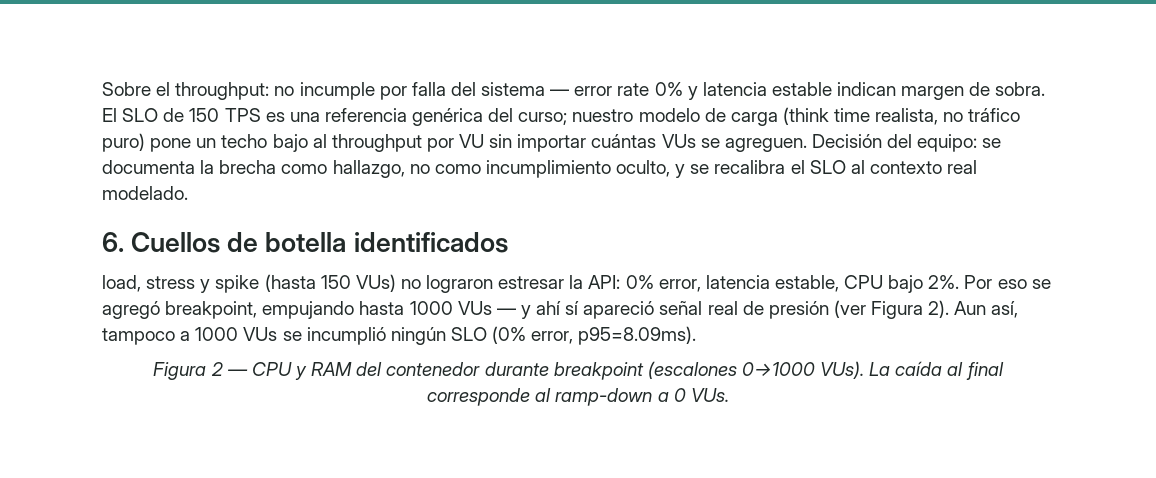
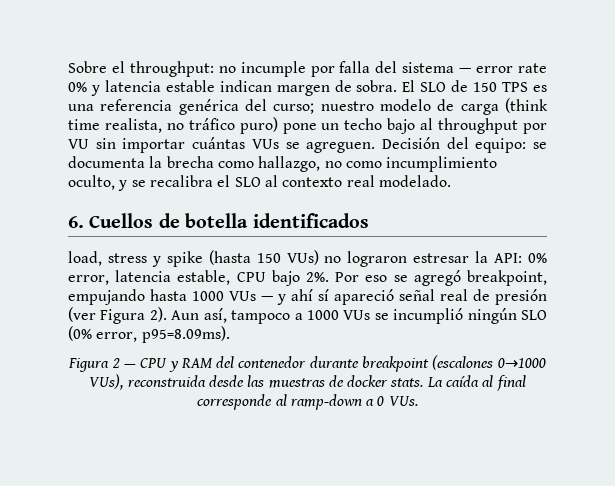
[820,361,865,379] VUs). -> [89,374,424,390] VUs), reconstruida desde las muestras de docker stats.

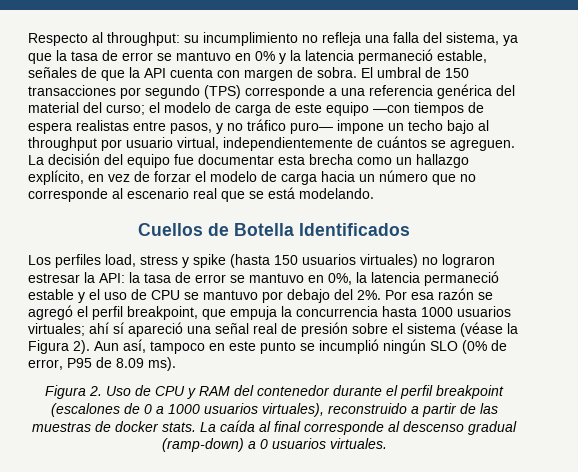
[68,61,548,77] [68,80,272,96] Sobre el throughput: no incumple por falla del sistema — error rate 0% y latencia estable indican -> [28,32,518,46] [28,49,487,64] [28,67,240,81] Respecto al throughput: su incumplimiento no refleja una falla del sistema, ya que la tasa de error se mantuvo en 0% y la latencia permaneció estable, señales de que la API cuenta con
[420,82,447,92] SLO -> [377,67,421,78] umbral
[502,82,547,92] [68,98,548,115] [68,117,317,134] TPS es una referencia genérica del curso; nuestro modelo de carga (think time realista, no tráfico puro) pone -> [28,84,515,99] [28,102,484,116] [28,119,384,134] transacciones por segundo (TPS) corresponde a una referencia genérica del material del curso; el modelo de carga de este equipo —con tiempos de espera realistas entre pasos, y no tráfico puro— impone
[68,137,547,153] [68,156,498,172] [68,175,451,191] [68,213,369,228] VU sin importar cuántas VUs se agreguen. Decisión del equipo: se documenta la brecha como hallazgo, no como incumplimiento oculto, y se recalibra el SLO al contexto real modelado. // 6. Cuellos de botella identificados // -> [126,136,515,151] [28,153,469,168] [28,170,476,185] [28,187,374,202] [138,223,410,236] [28,254,101,268] usuario virtual, independientemente de cuántos se agreguen. La decisión del equipo fue documentar esta brecha como un hallazgo explícito, en vez de forzar el modelo de carga hacia un número que no corresponde al escenario real que se está modelando. // Cuellos de Botella Identificados // Los perfiles
[286,250,319,265] VUs) -> [302,254,418,268] usuarios virtuales)
[528,253,547,263] [68,270,547,286] [68,289,286,305] 0% error, latencia estable, CPU bajo 2%. Por eso se agregó breakpoint, empujando hasta 1000 VUs — y -> [129,271,499,286] [28,288,493,303] [28,305,511,320] [28,323,85,336] la tasa de error se mantuvo en 0%, la latencia permaneció estable y el uso de CPU se mantuvo por debajo del 2%. Por esa razón se agregó el perfil breakpoint, que empuja la concurrencia hasta 1000 usuarios virtuales;
(394, 297) none -> [187,326,211,334] una
[68,307,96,322] (ver -> [352,322,518,337] sobre el sistema (véase la
[294,310,371,320] a 1000 VUs -> [209,341,296,354] en este punto
[96,326,230,343] [68,358,136,372] error, p95=8.09ms). // Figura 2 — -> [491,340,507,351] [28,357,176,371] [45,385,151,399] de error, P95 de 8.09 ms). // Figura 2. Uso de
[362,355,546,372] [89,374,244,390] breakpoint (escalones 0→1000 VUs), reconstruida desde -> [386,385,504,399] [50,403,476,417] el perfil breakpoint (escalones de 0 a 1000 usuarios virtuales), reconstruido a partir de
[290,394,418,410] ramp-down a 0 VUs. -> [403,421,517,435] [161,438,387,452] descenso gradual (ramp-down) a 0 usuarios virtuales.

